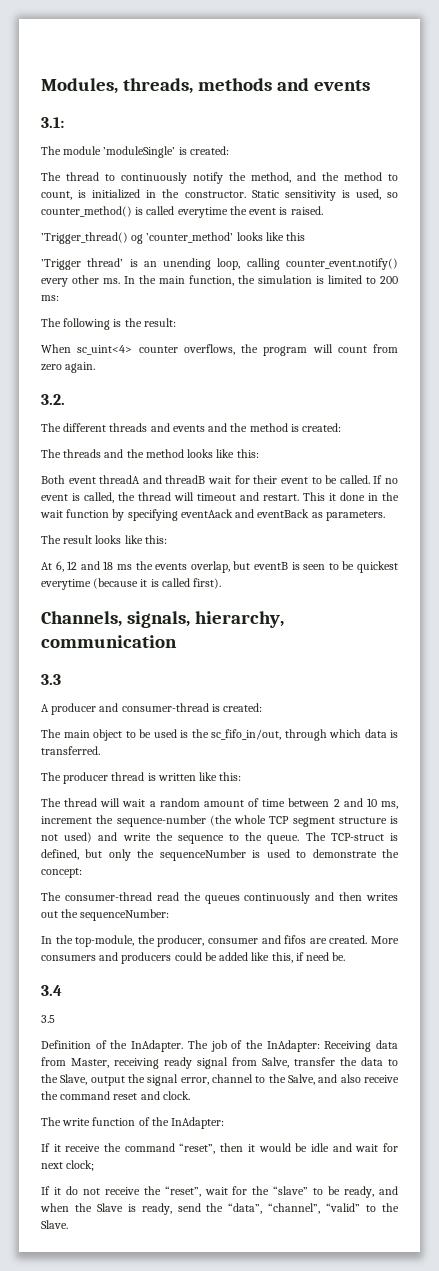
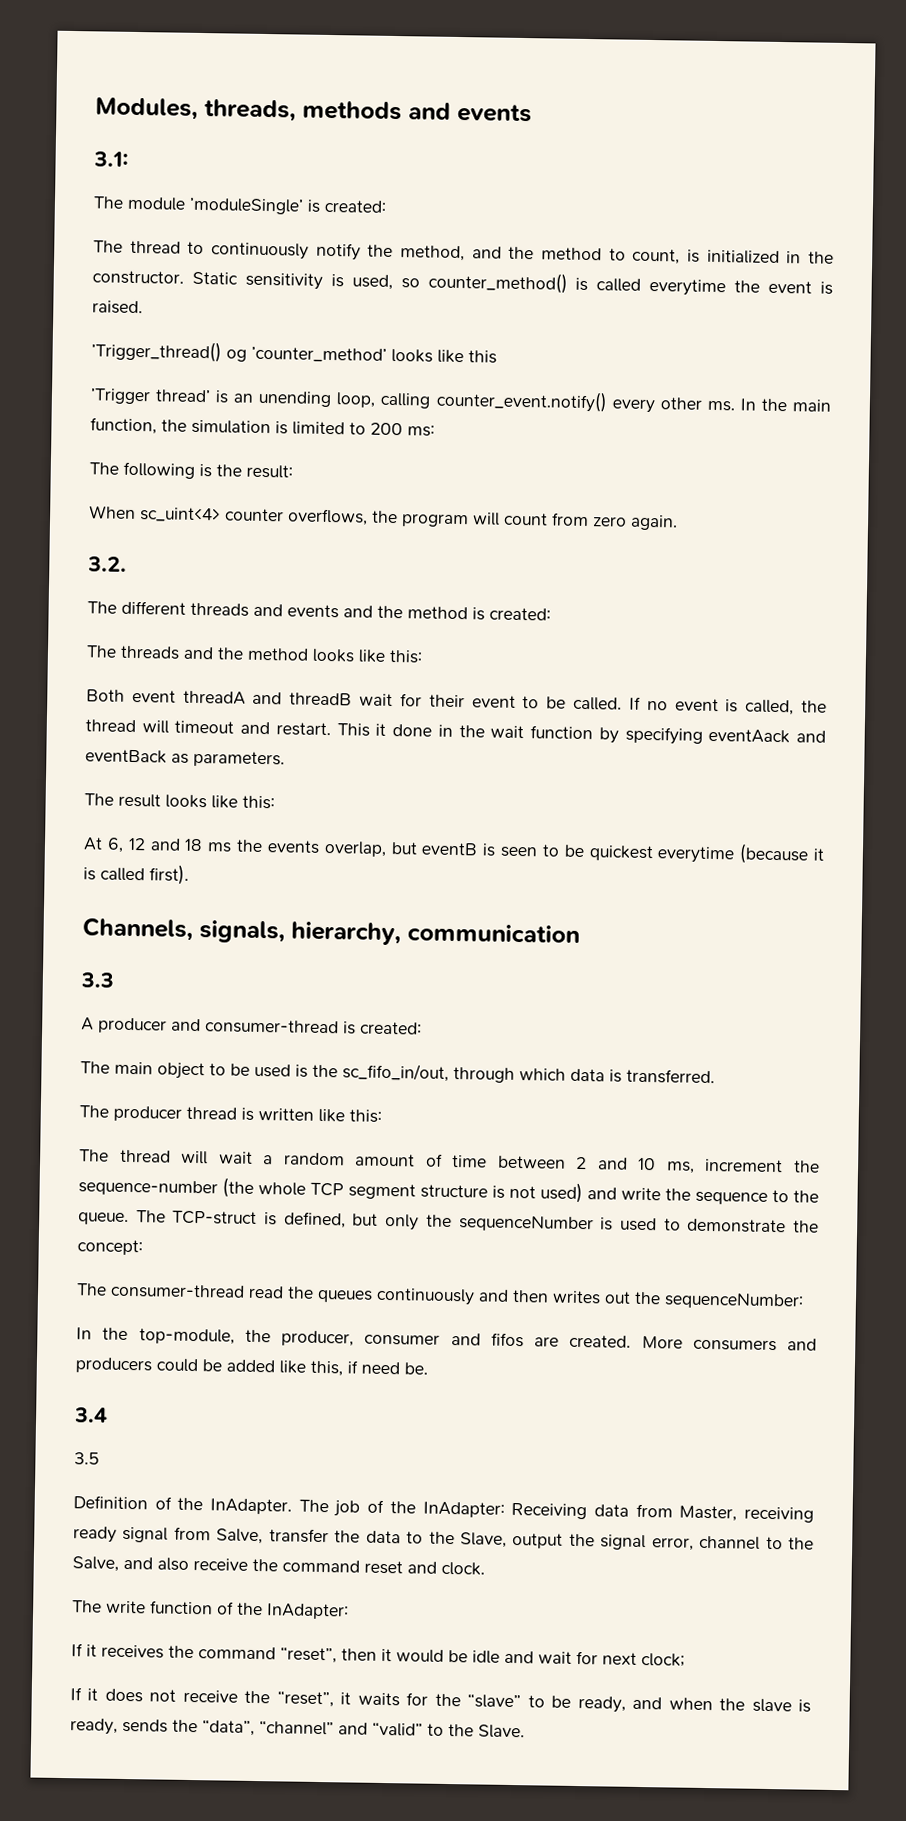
[65,1144,101,1152] receive -> [101,1644,164,1659] receives
[65,1186,78,1195] do -> [104,1688,143,1703] does
[204,1187,228,1195] wait -> [340,1692,400,1707] it waits
[96,1203,123,1212] Slave -> [751,1698,792,1713] slave
[177,1203,201,1212] send -> [122,1718,168,1733] sends
[268,1203,321,1214] “channel”, -> [259,1720,368,1736] “channel” and

